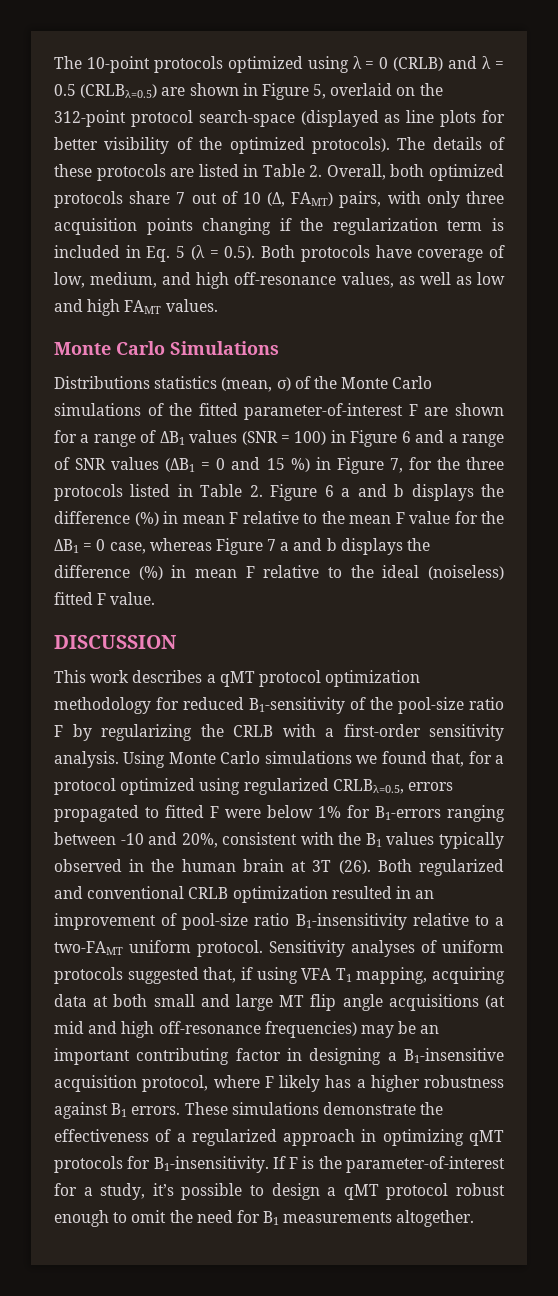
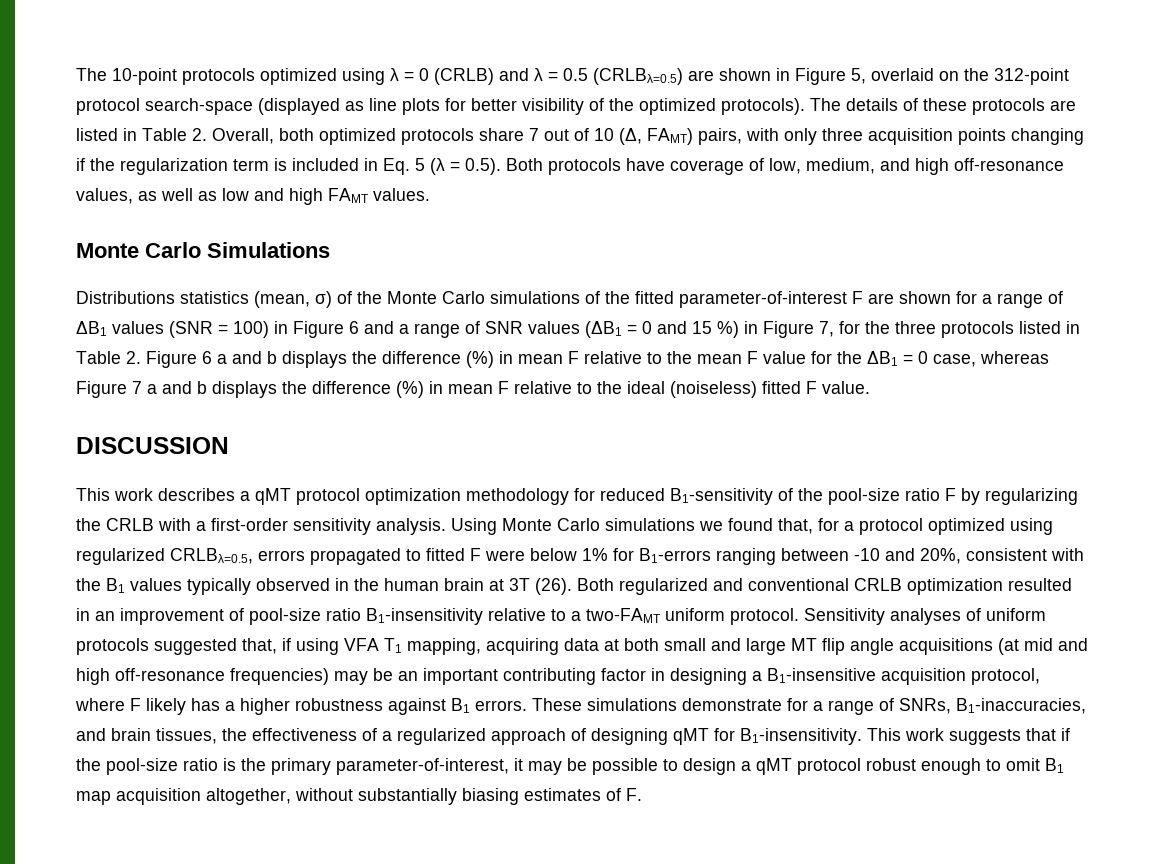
(416, 1108) none -> [787,698,1086,715] [76,728,217,744] for a range of SNRs, B1-inaccuracies, and brain tissues,
[361,1129,504,1146] [54,1156,505,1173] [54,1183,174,1200] in optimizing qMT protocols for B1-insensitivity. If F is the parameter-of-interest for a study, it’s -> [571,728,1070,745] [76,758,587,775] of designing qMT for B1-insensitivity. This work suggests that if the pool-size ratio is the primary parameter-of-interest, it may be
[169,1210,475,1227] the need for B1 measurements altogether. -> [1045,758,1064,773] [76,788,642,805] B1 map acquisition altogether, without substantially biasing estimates of F.

